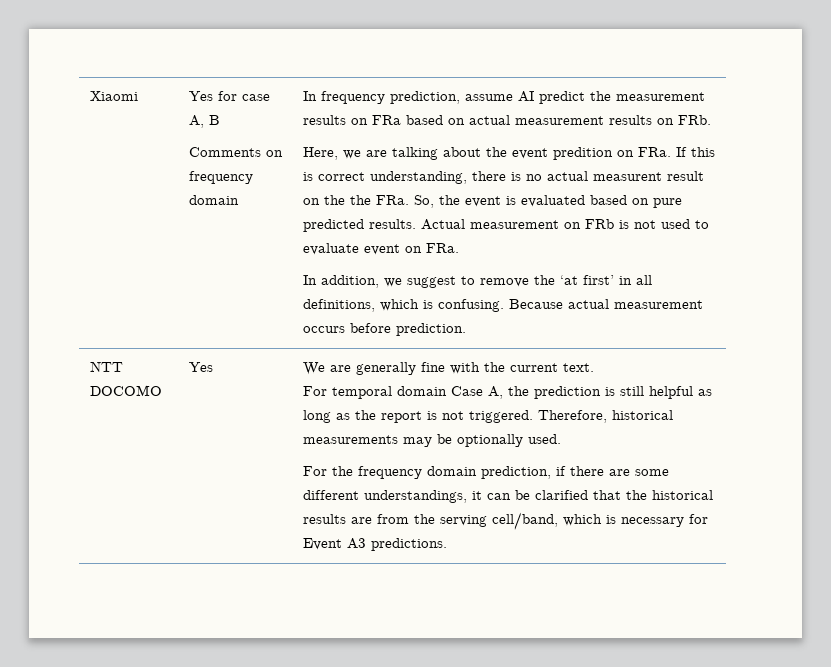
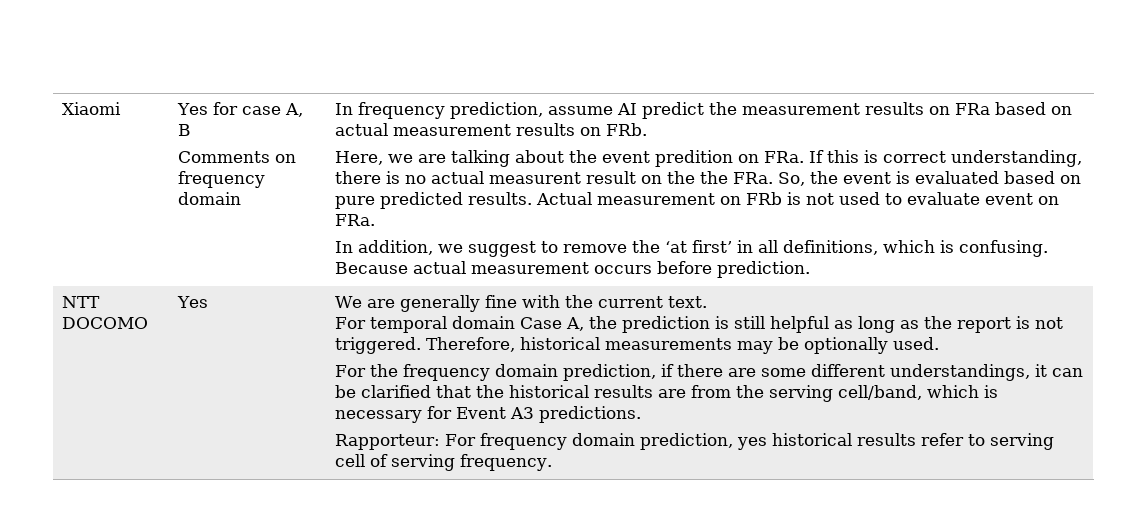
(447, 544) none -> [335,433,1055,450] [335,454,553,471] // Rapporteur: For frequency domain prediction, yes historical results refer to serving cell of serving frequency.

